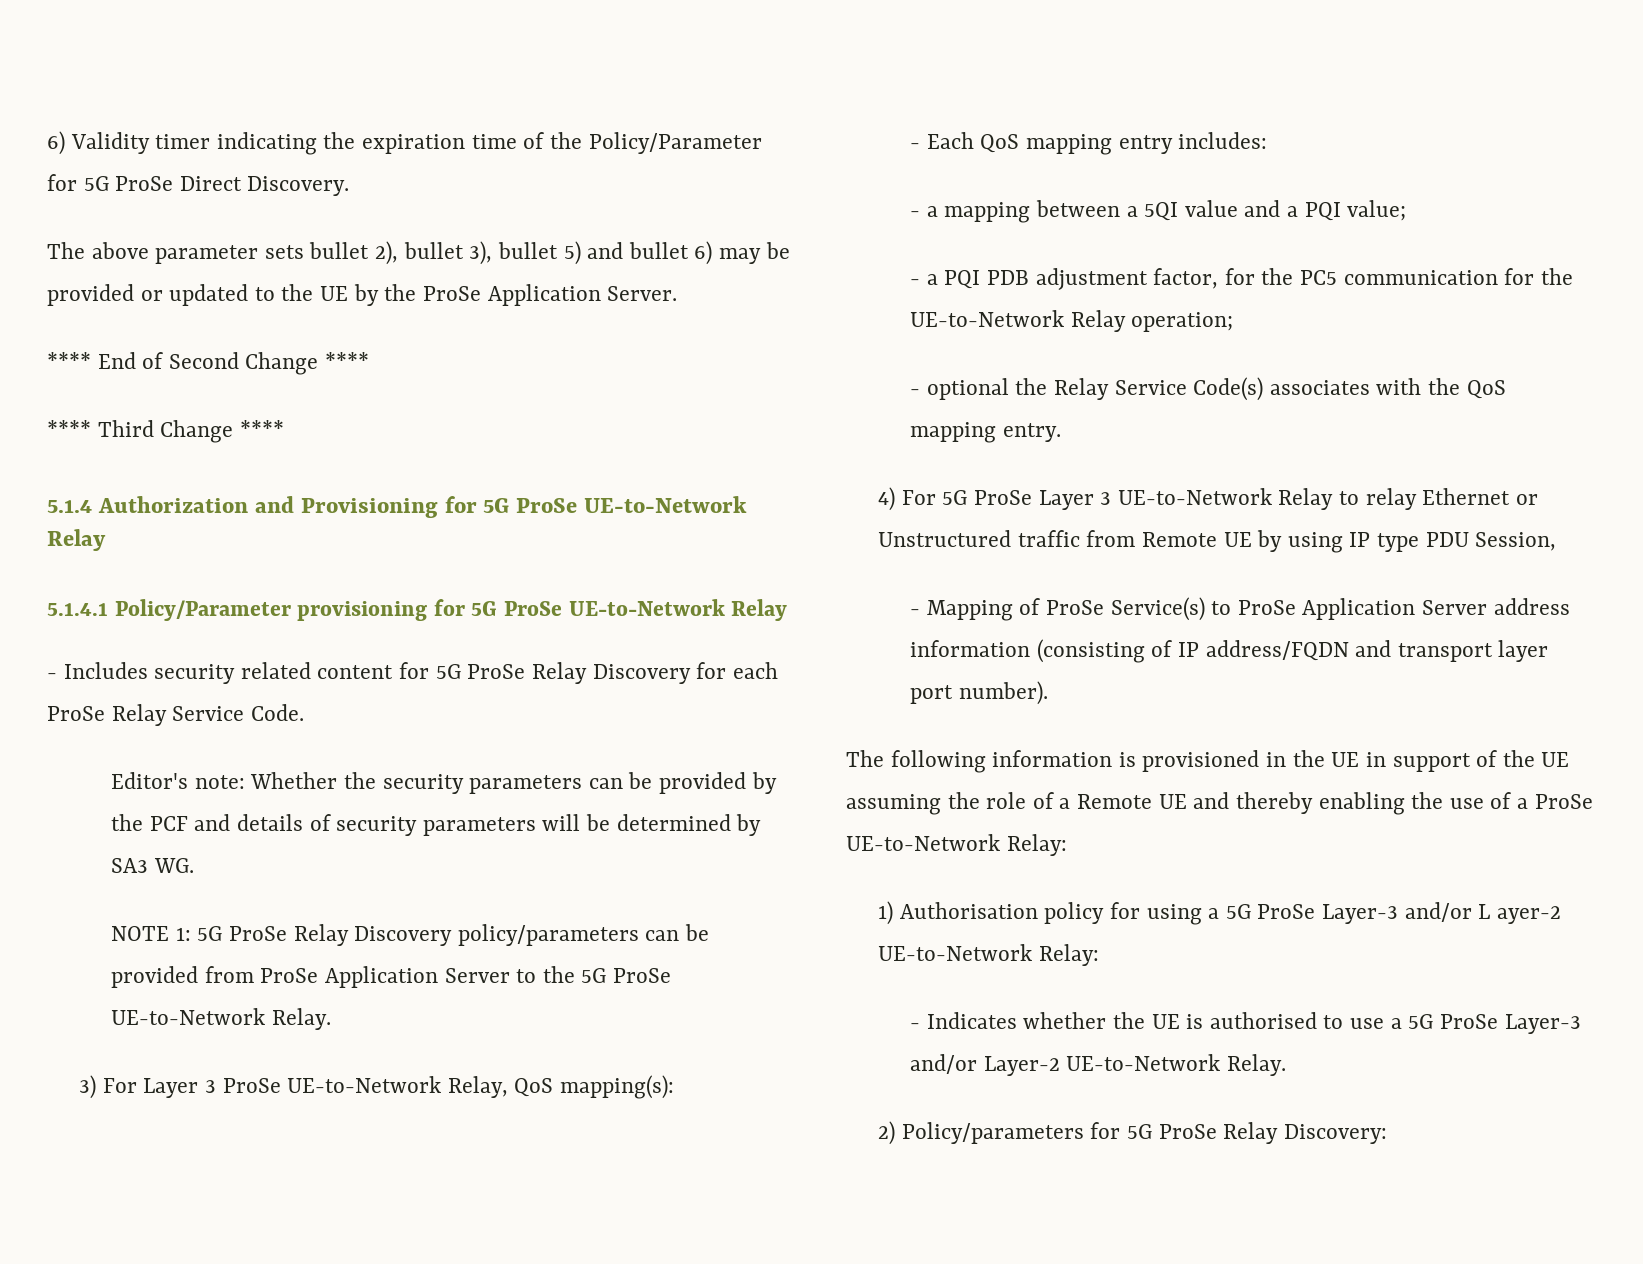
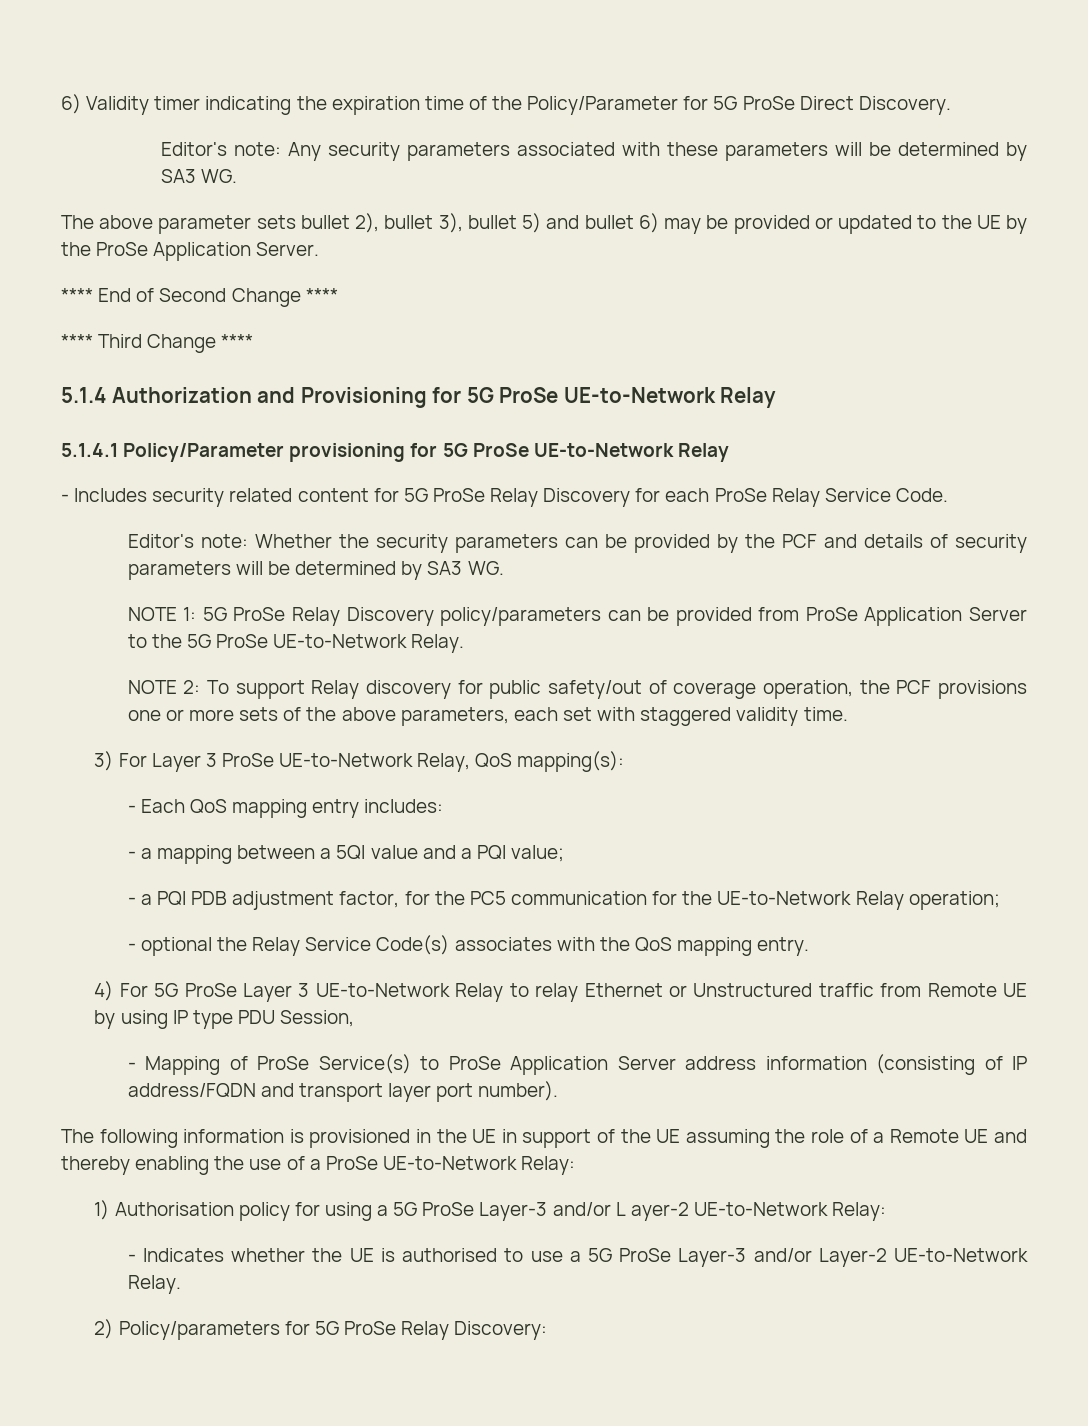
(350, 186) none -> [161,142,1027,161] [161,169,238,183] // Editor's note: Any security parameters associated with these parameters will be determined by SA3 WG.
(331, 1019) none -> [127,680,1027,699] [127,707,848,726] // NOTE 2: To support Relay discovery for public safety/out of coverage operation, the PCF provisions one or more sets of the above parameters, each set with staggered validity time.

